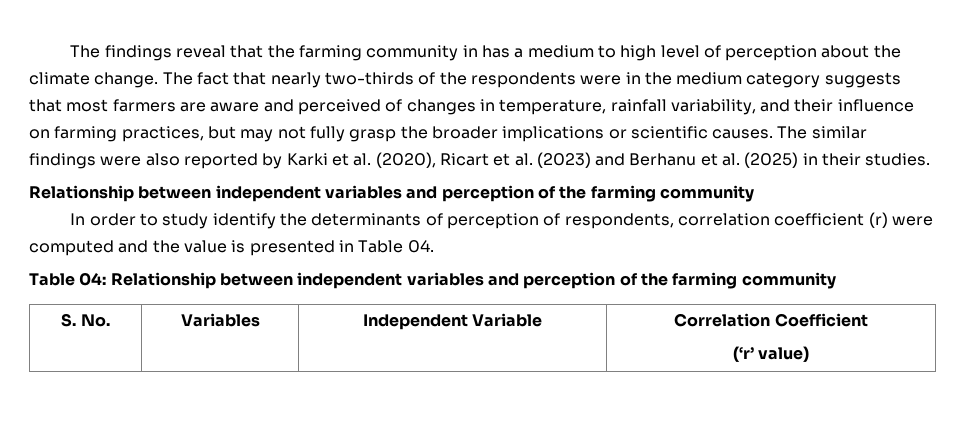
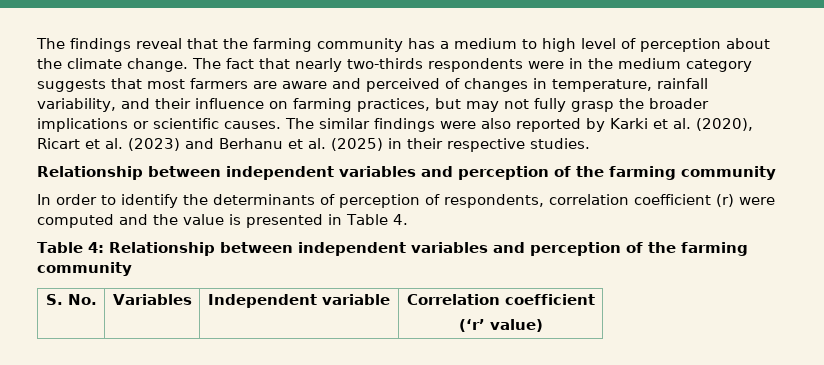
[462,45,478,57] in -> (403, 45) none
[418,72,467,85] of the -> (423, 63) none
(862, 159) none -> [447,138,525,152] respective
[162,213,209,229] study -> (116, 200) none
[407,240,434,253] [29,272,107,286] 04. // Table 04: -> [392,214,408,225] [37,242,104,253] 4. // Table 4:
[472,313,543,327] Variable -> [322,294,390,305] variable
[774,313,868,327] Coefficient -> [504,294,595,305] coefficient

